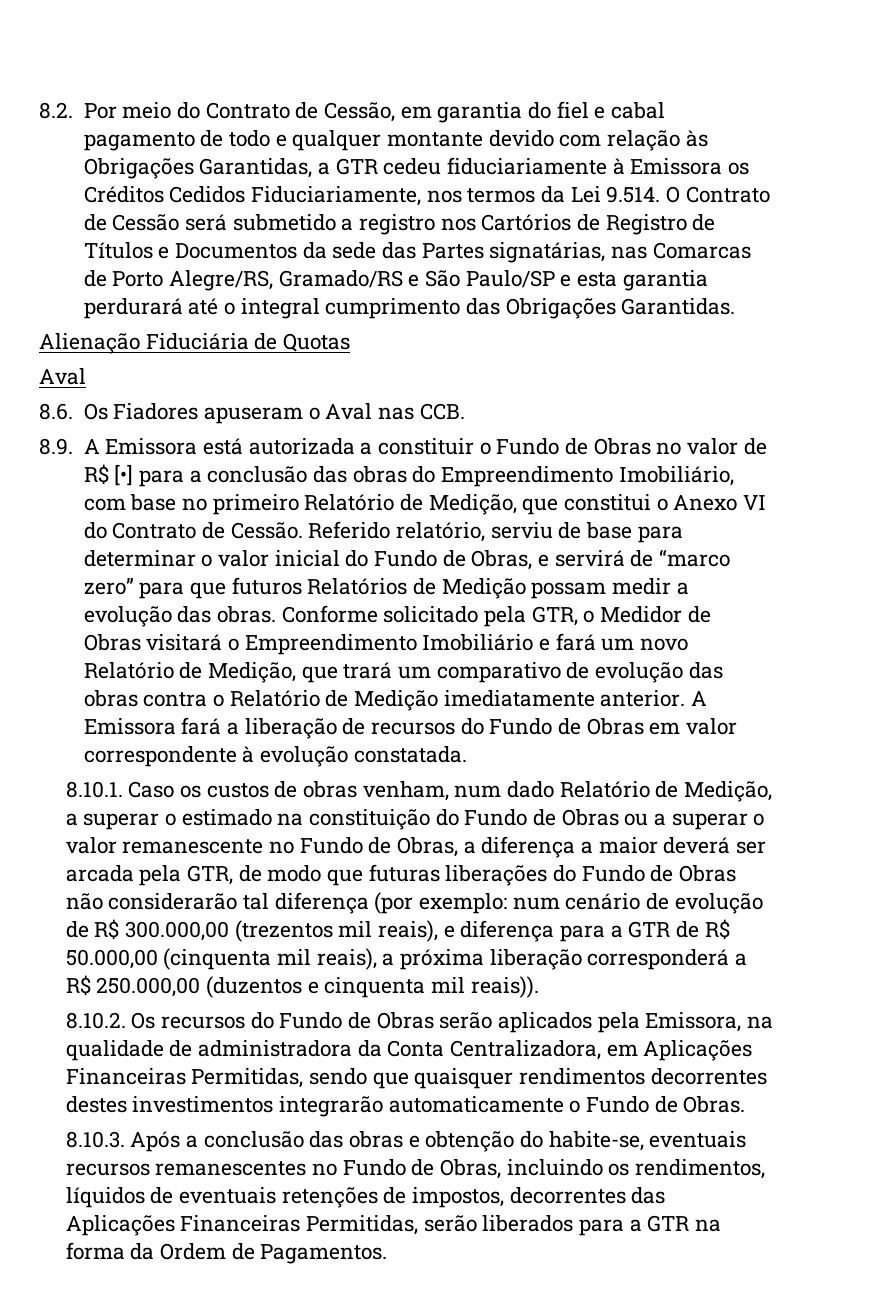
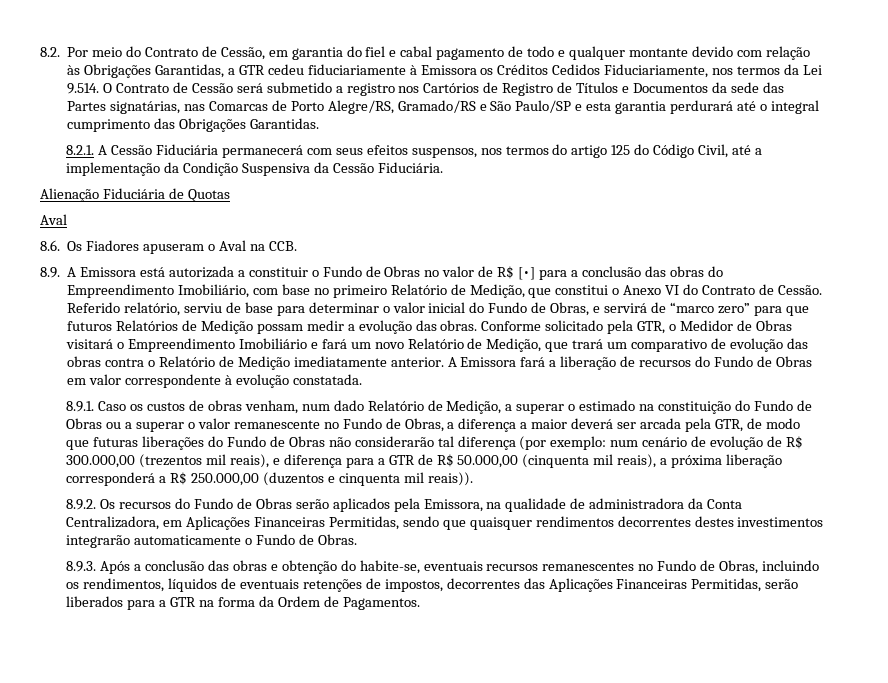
(736, 306) none -> [66,144,762,158] [66,162,443,176] // 8.2.1. A Cessão Fiduciária permanecerá com seus efeitos suspensos, nos termos do artigo 125 do Código Civil, até a implementação da Condição Suspensiva da Cessão Fiduciária.
[377,407,414,420] nas -> [249,244,265,251] na
[65,781,123,798] 8.10.1. -> [66,401,95,412] 8.9.1.
[65,1012,126,1029] 8.10.2. -> [66,499,97,510] 8.9.2.
[65,1131,125,1148] 8.10.3. -> [66,561,97,572] 8.9.3.

